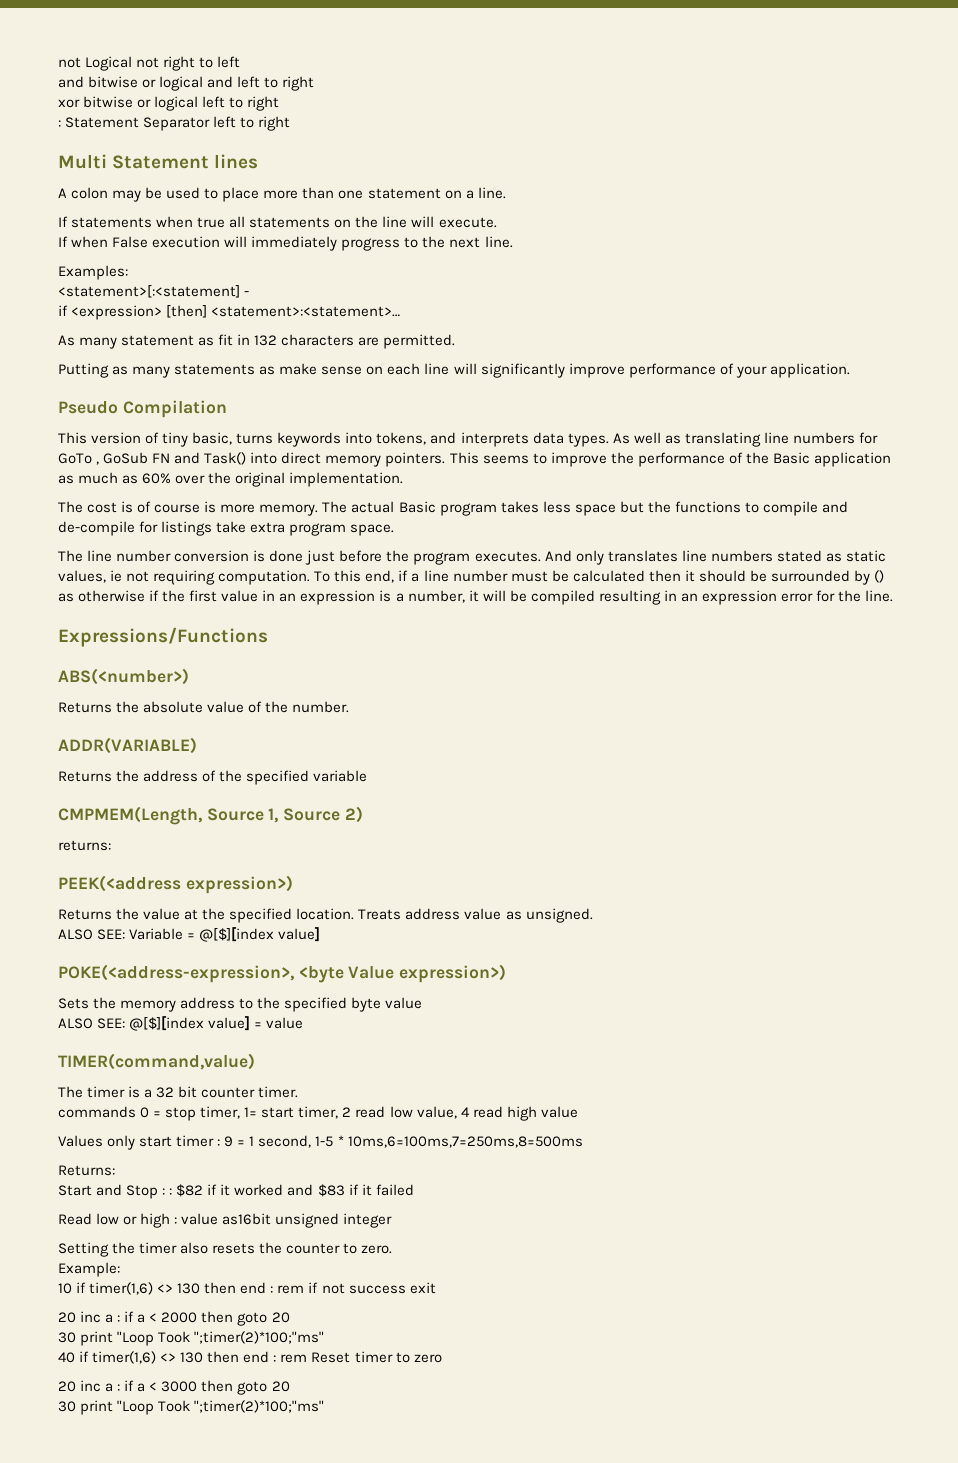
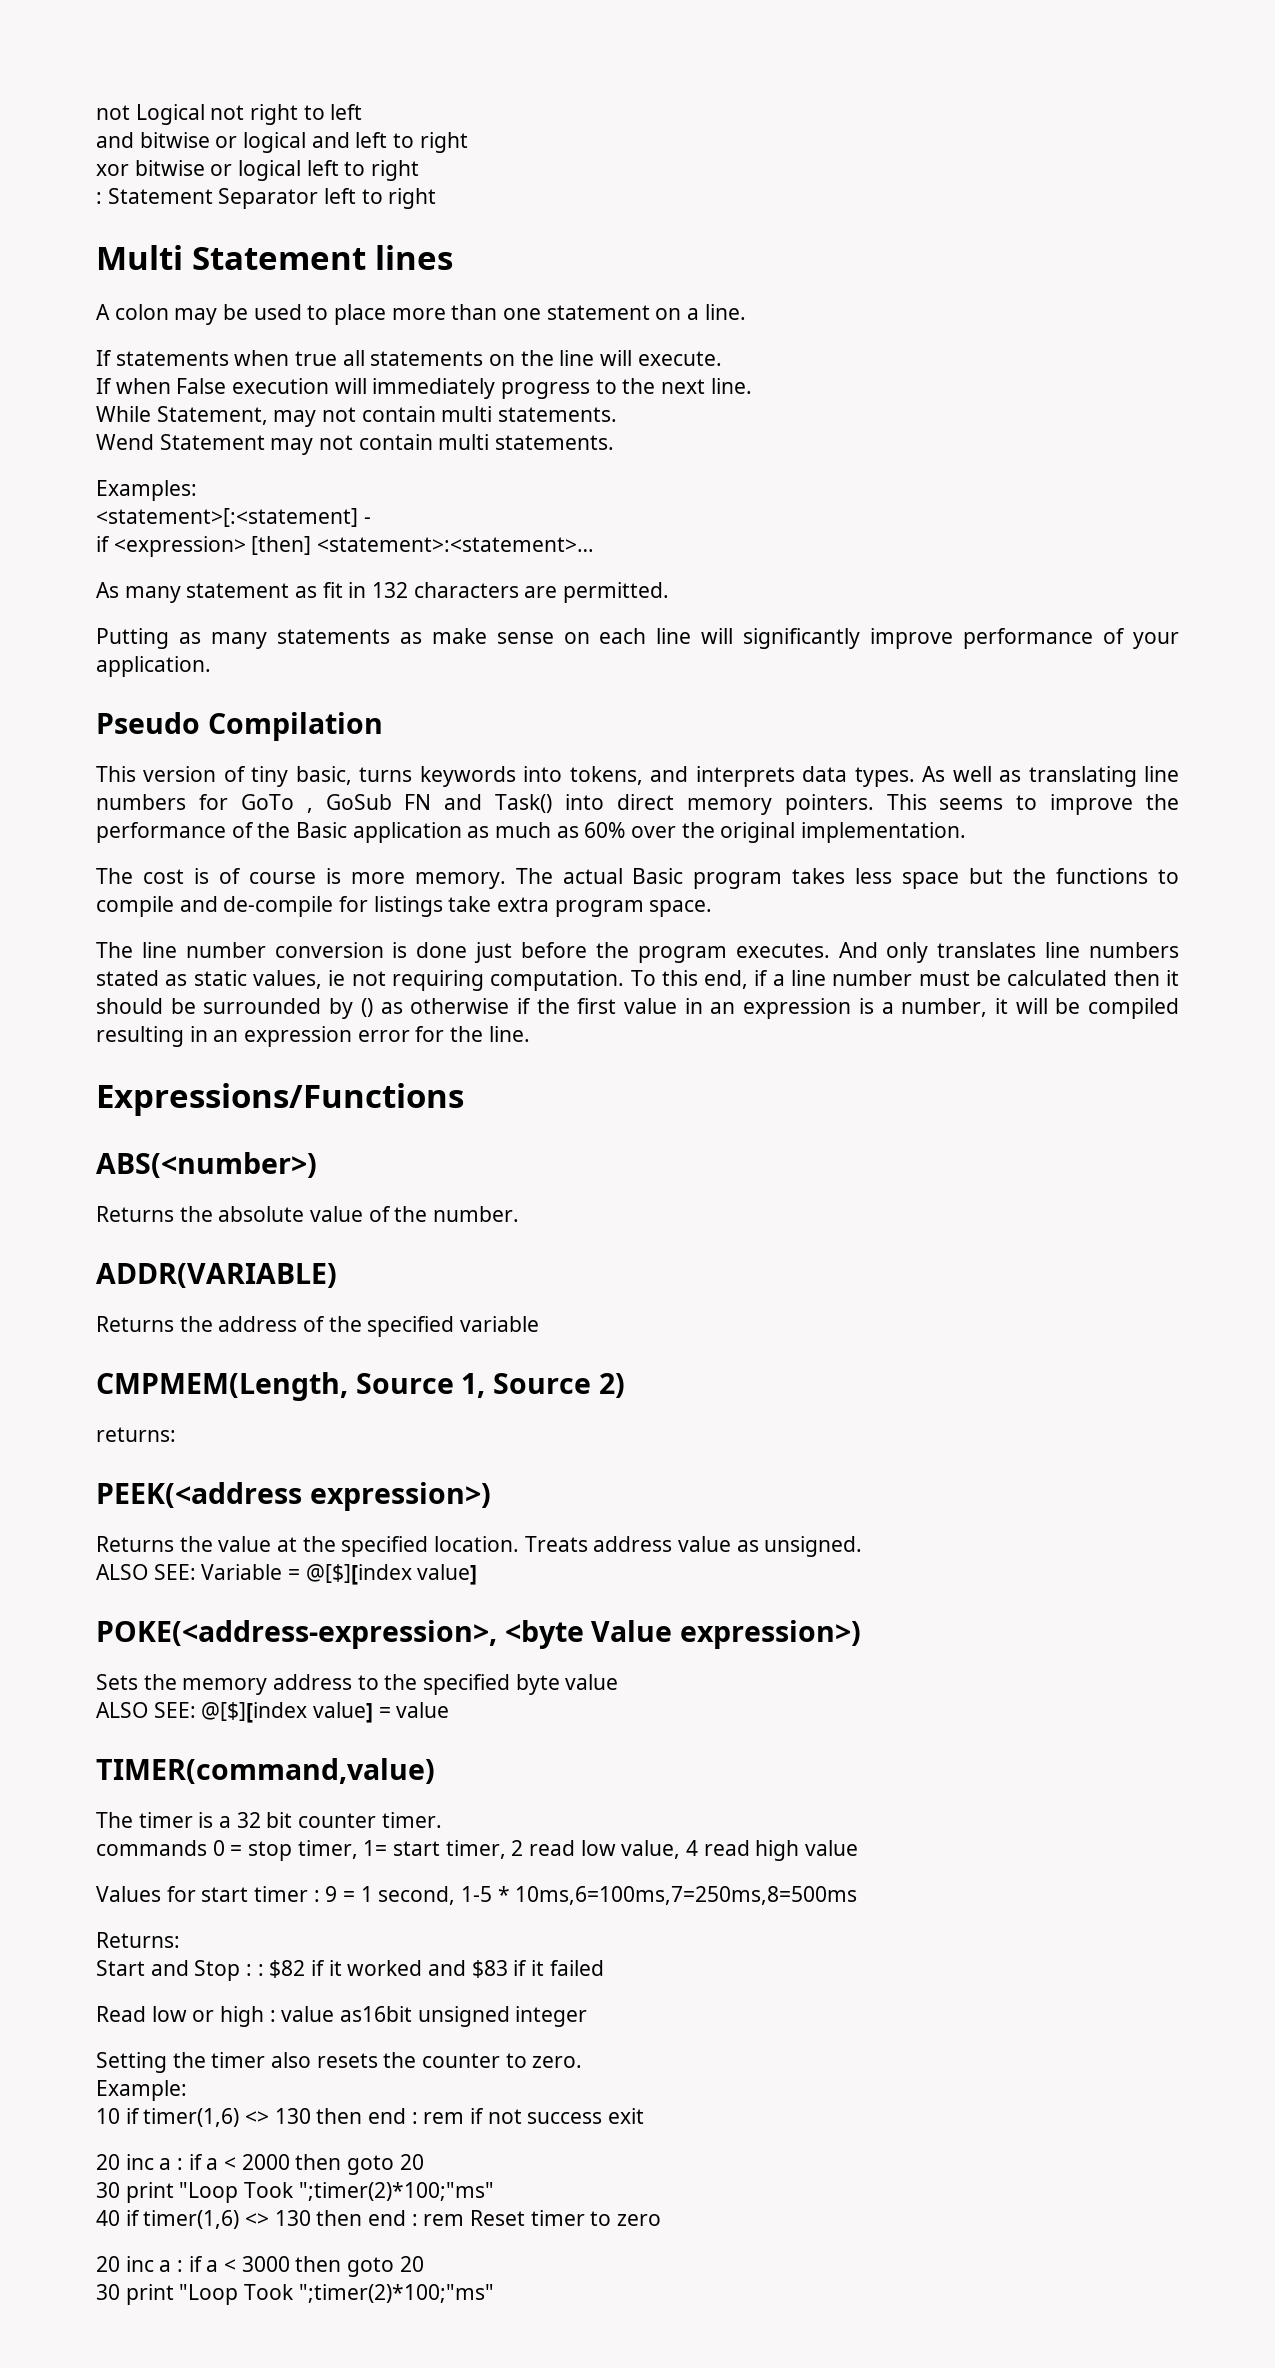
(513, 242) none -> [96,406,618,427] [96,434,615,455] // While Statement, may not contain multi statements. // Wend Statement may not contain multi statements.
[107,1135,136,1150] only -> [166,1886,196,1902] for

